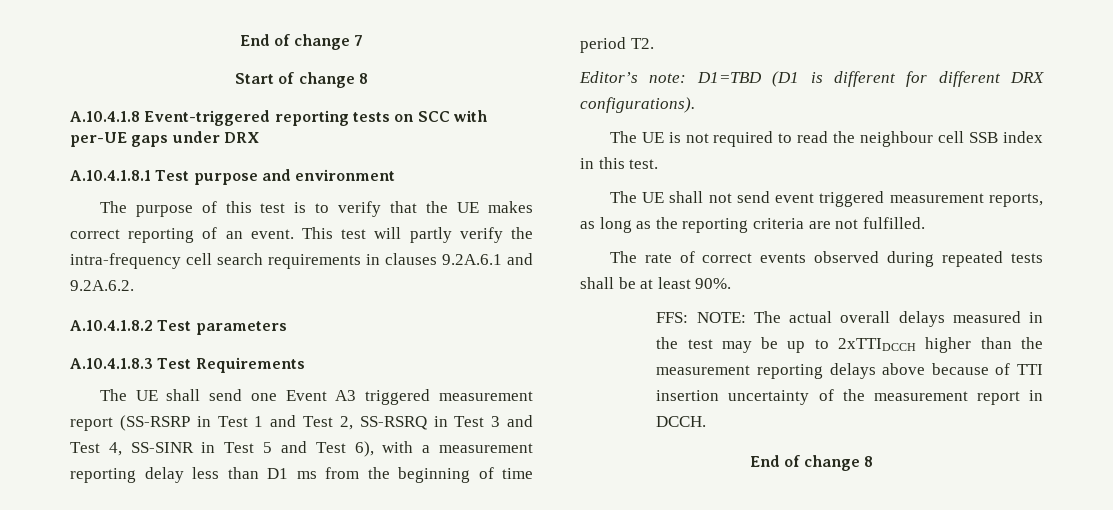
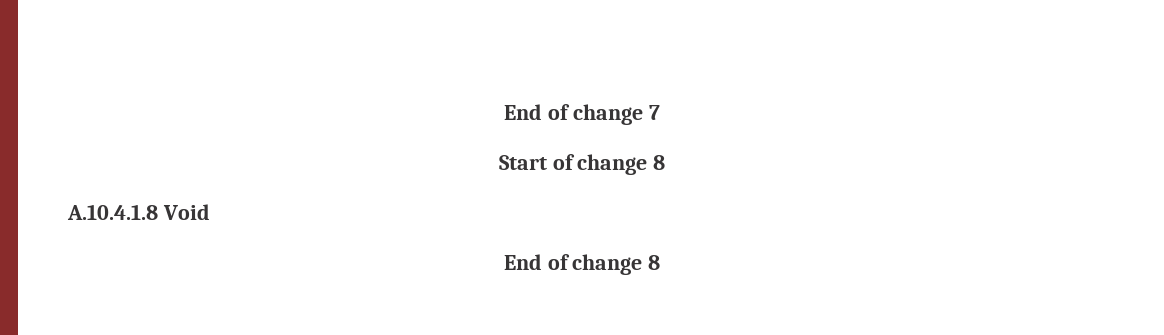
[144,110,487,126] [70,131,259,147] [70,169,396,185] [99,201,533,217] [70,227,533,243] [70,253,533,269] [70,280,134,291] [70,320,287,335] [70,357,305,373] [99,389,533,405] [70,415,533,431] [70,441,533,457] [70,467,533,483] [580,37,654,53] [579,71,1044,87] [580,97,695,113] [609,131,1043,147] [580,157,659,169] [609,191,1043,207] [580,217,925,233] [609,251,1043,267] [580,277,732,289] [656,311,1043,327] [656,337,1043,353] [656,363,1043,379] [656,389,1043,405] [656,416,707,427] Event-triggered reporting tests on SCC with per-UE gaps under DRX // A.10.4.1.8.1 Test purpose and environment // The purpose of this test is to verify that the UE makes correct reporting of an event. This test will partly verify the intra-frequency cell search requirements in clauses 9.2A.6.1 and 9.2A.6.2. // A.10.4.1.8.2 Test parameters // A.10.4.1.8.3 Test Requirements // The UE shall send one Event A3 triggered measurement report (SS-RSRP in Test 1 and Test 2, SS-RSRQ in Test 3 and Test 4, SS-SINR in Test 5 and Test 6), with a measurement reporting delay less than D1 ms from the beginning of time period T2. // Editor’s note: D1=TBD (D1 is different for different DRX configurations). // The UE is not required to read the neighbour cell SSB index in this test. // The UE shall not send event triggered measurement reports, as long as the reporting criteria are not fulfilled. // The rate of correct events observed during repeated tests shall be at least 90%. // FFS: NOTE: The actual overall delays measured in the test may be up to 2xTTIDCCH higher than the measurement reporting delays above because of TTI insertion uncertainty of the measurement report in DCCH. -> [162,204,210,220] Void

